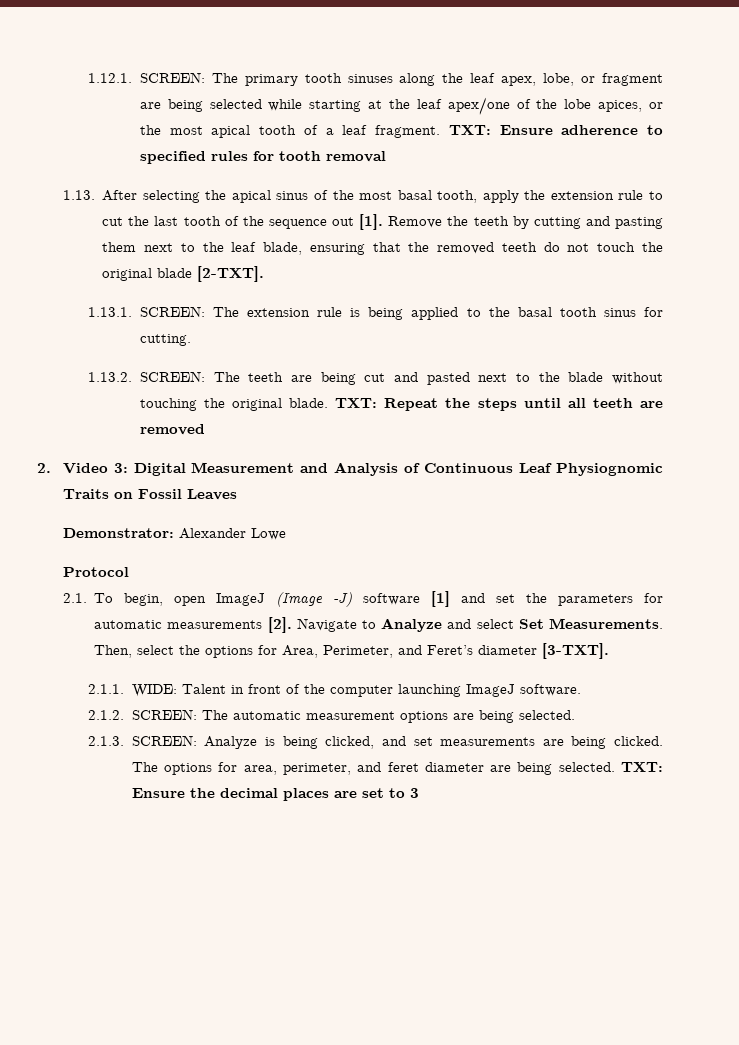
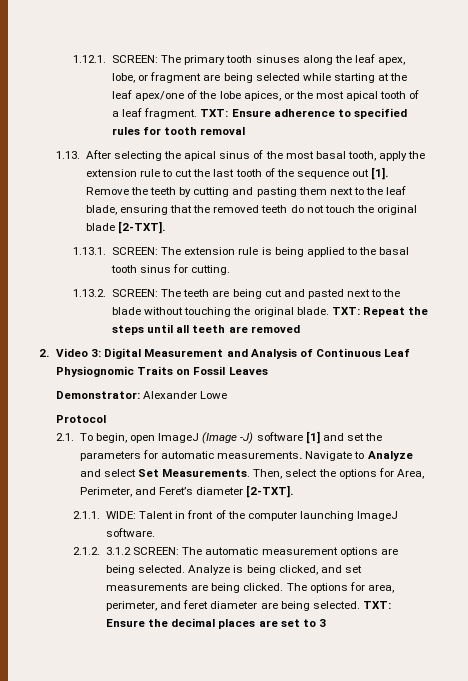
[167,617,292,633] measurements [2]. -> [217,451,303,459] measurements.
[542,643,610,659] [3-TXT]. -> [246,485,294,498] [2-TXT].
(125, 715) none -> [106,547,132,555] 3.1.2
[88,735,197,746] // 2.1.3. SCREEN: -> (186, 569) none

